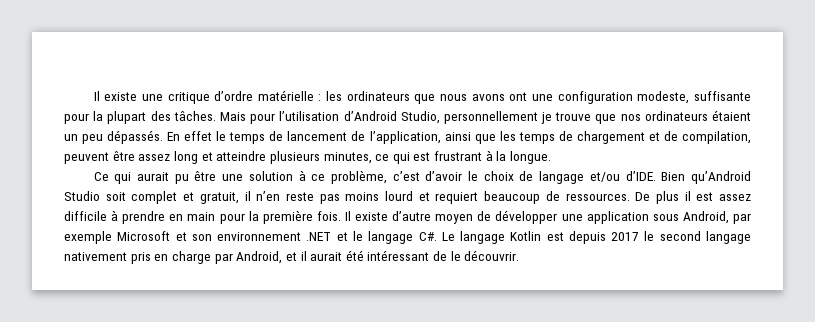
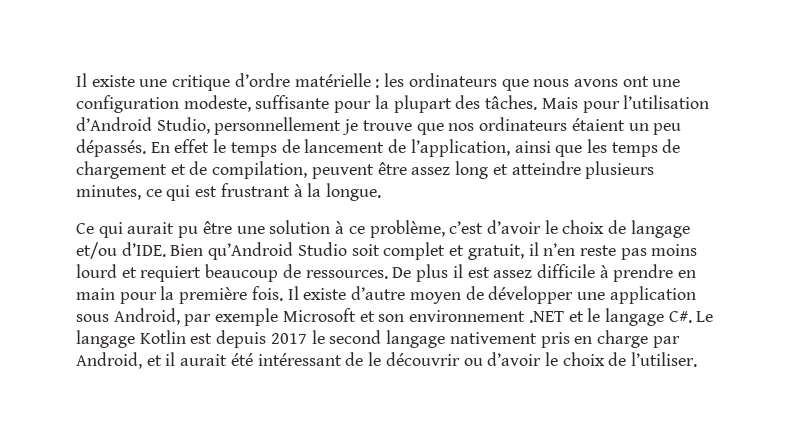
[464,250,520,261] découvrir. -> [385,352,698,367] découvrir ou d’avoir le choix de l’utiliser.

